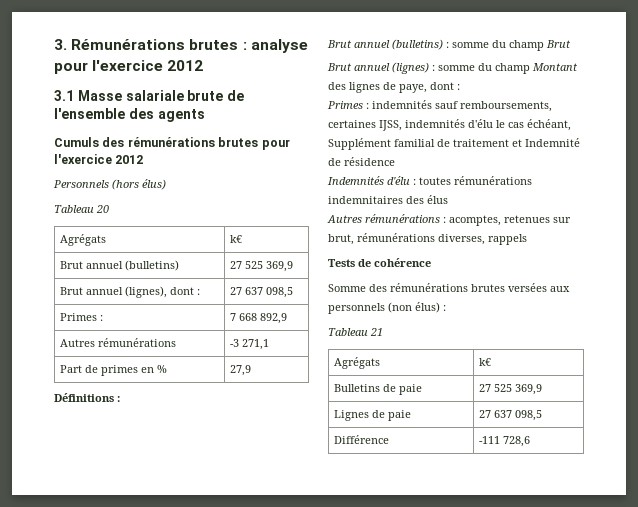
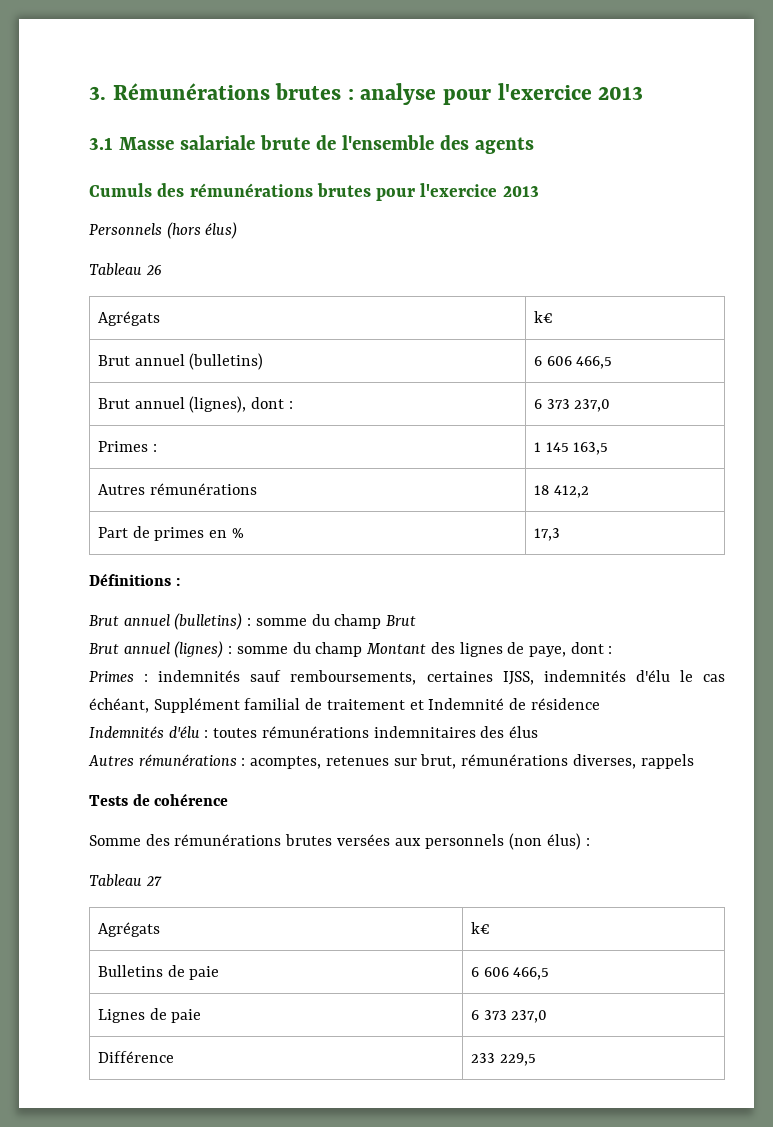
[167,60,204,71] 2012 -> [598,86,644,100] 2013
[115,155,144,164] 2012 -> [502,186,539,197] 2013
[96,205,109,213] 20 -> [145,265,162,276] 26
[229,261,293,272] 27 525 369,9 -> [533,356,613,369] 6 606 466,5
[229,287,293,298] 27 637 098,5 -> [533,399,611,412] 6 373 237,0
[229,313,287,324] 7 668 892,9 -> [533,442,609,455] 1 145 163,5
[229,339,269,350] -3 271,1 -> [533,485,589,498] 18 412,2
[229,365,251,376] 27,9 -> [533,528,560,541] 17,3
[370,328,383,336] 21 -> [145,876,162,887] 27
[478,384,542,395] 27 525 369,9 -> [470,967,550,980] 6 606 466,5
[478,410,542,421] 27 637 098,5 -> [470,1010,548,1023] 6 373 237,0
[478,436,530,447] -111 728,6 -> [470,1053,536,1066] 233 229,5

